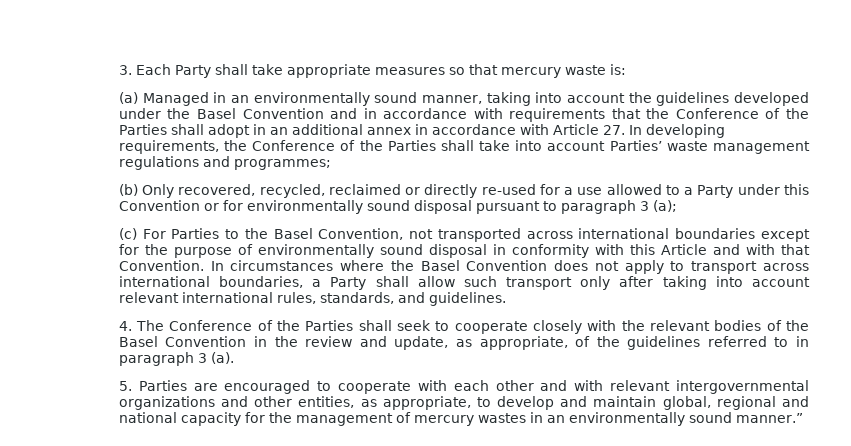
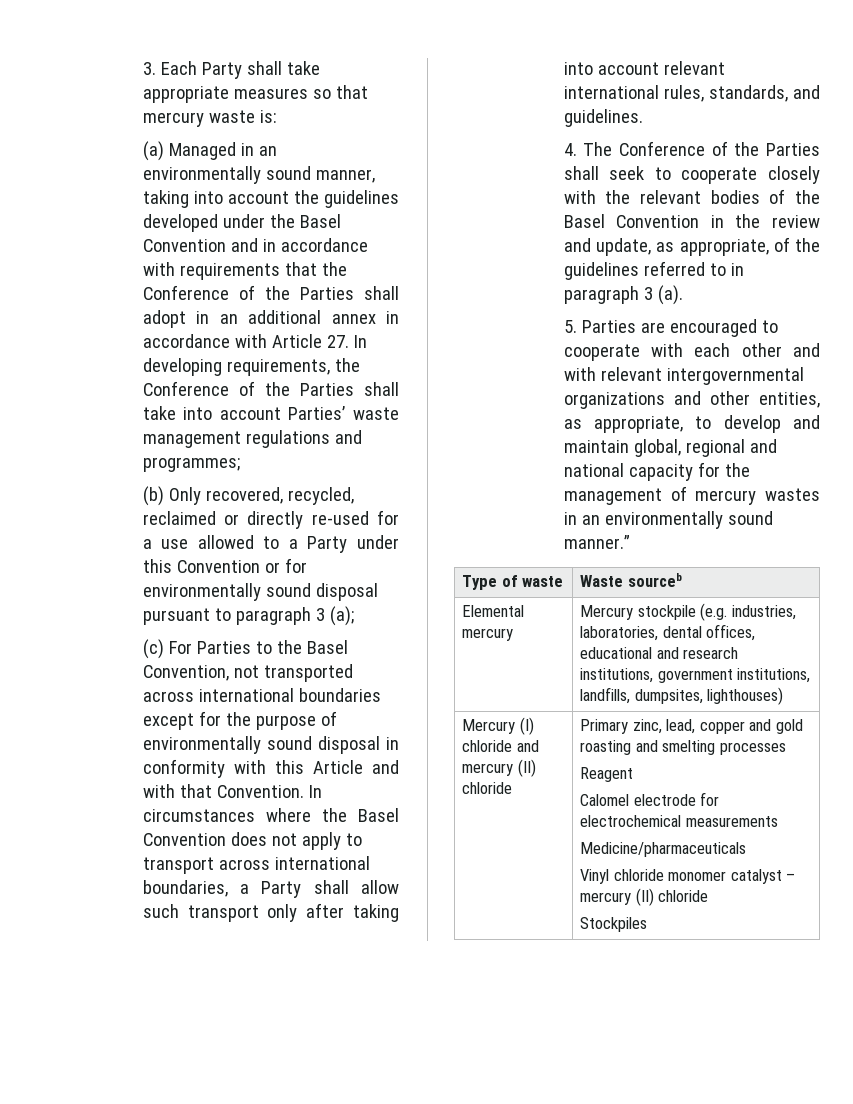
(803, 418) none -> [462,575,564,590] [580,573,682,587] [462,605,525,617] [462,628,514,641] [580,603,796,621] [580,624,756,641] [580,647,739,659] [580,668,811,683] [580,687,784,705] [462,717,534,735] [462,740,539,752] [462,759,536,777] [462,782,513,794] [580,719,803,734] [580,740,786,755] [580,767,634,782] [580,792,720,806] [580,815,778,827] [580,842,747,857] [580,869,796,884] [580,888,709,906] [580,917,648,932] // Type of waste | Waste sourceb // Elemental mercury | Mercury stockpile (e.g. industries, laboratories, dental offices, educational and research institutions, government institutions, landfills, dumpsites, lighthouses) // Mercury (I) chloride and mercury (II) chloride | Primary zinc, lead, copper and gold roasting and smelting processes // Reagent // Calomel electrode for electrochemical measurements // Medicine/pharmaceuticals // Vinyl chloride monomer catalyst – mercury (II) chloride // Stockpiles

